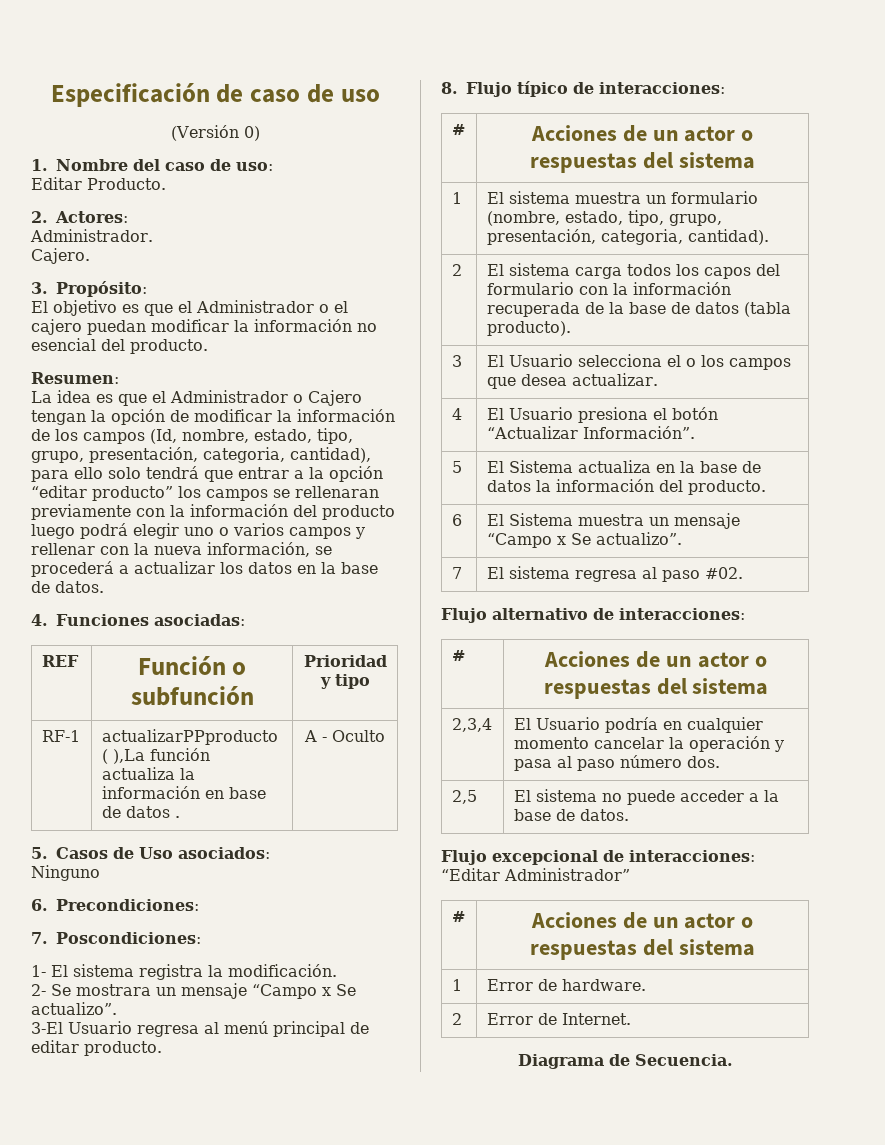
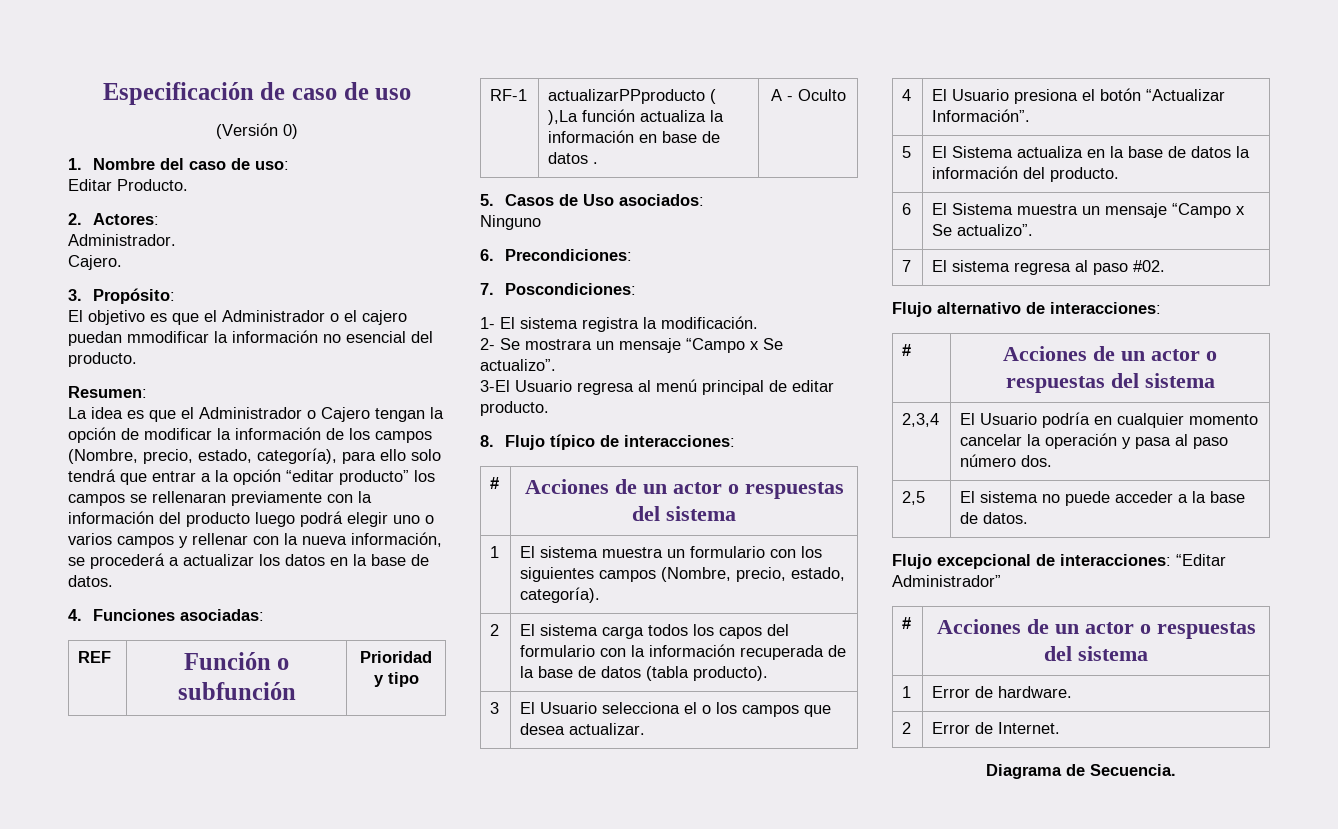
[151,319,229,332] modificar -> [127,331,209,343] mmodificar
[150,428,353,444] [31,447,371,463] (Id, nombre, estado, tipo, grupo, presentación, categoria, cantidad), -> [68,448,337,464] (Nombre, precio, estado, categoría),
[486,210,722,226] [486,229,769,245] (nombre, estado, tipo, grupo, presentación, categoria, cantidad). -> [770,546,823,558] [520,567,846,582] [520,587,601,603] con los siguientes campos (Nombre, precio, estado, categoría).

